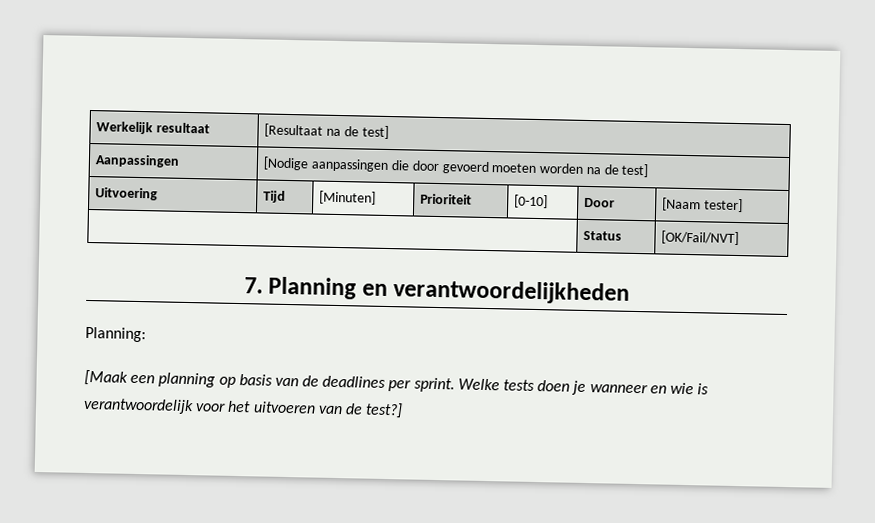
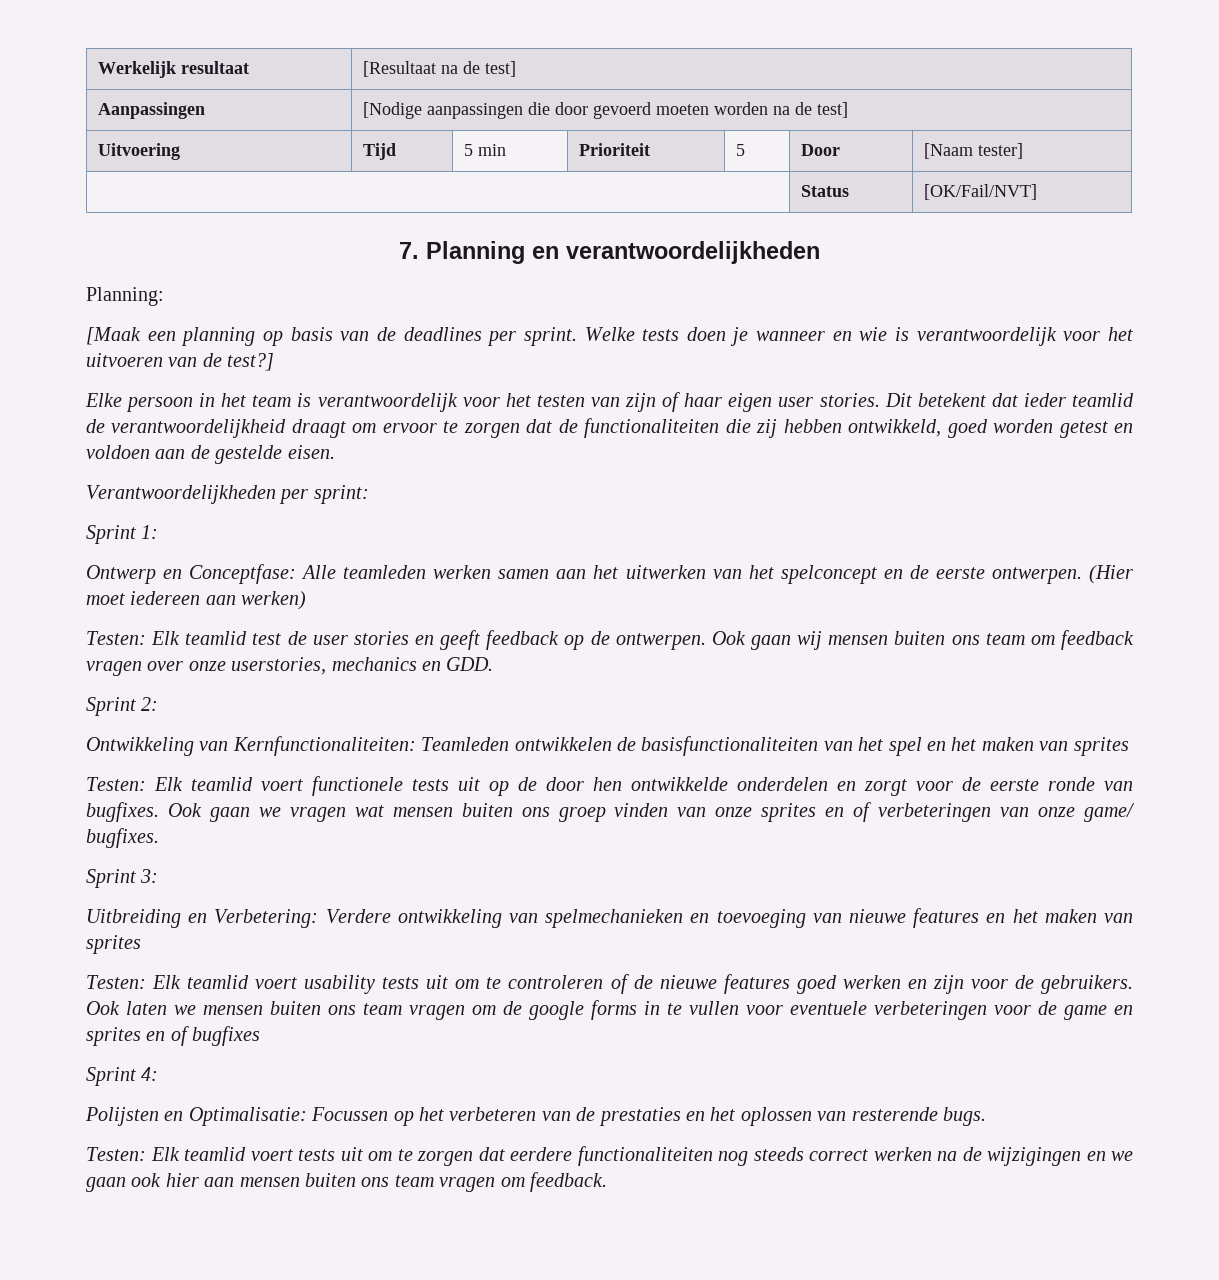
[319,190,377,205] [Minuten] -> [464,144,507,156] 5 min
[514,194,549,209] [0-10] -> [736,144,746,156] 5
(404, 410) none -> [85,392,1134,412] [86,418,1134,438] [86,445,335,464] [86,485,369,504] [86,525,159,544] [86,564,1133,584] [86,591,307,610] [86,630,1134,650] [86,657,494,676] [86,697,159,716] [86,736,1129,756] [86,776,1133,796] [86,802,1135,822] [86,828,159,848] [86,869,159,888] [86,908,1134,928] [86,935,141,954] [86,974,1133,994] [86,1000,1133,1020] [86,1026,261,1046] [86,1067,159,1086] [85,1107,986,1126] [86,1146,1133,1166] [86,1172,607,1192] // Elke persoon in het team is verantwoordelijk voor het testen van zijn of haar eigen user stories. Dit betekent dat ieder teamlid de verantwoordelijkheid draagt om ervoor te zorgen dat de functionaliteiten die zij hebben ontwikkeld, goed worden getest en voldoen aan de gestelde eisen. // Verantwoordelijkheden per sprint: // Sprint 1: // Ontwerp en Conceptfase: Alle teamleden werken samen aan het uitwerken van het spelconcept en de eerste ontwerpen. (Hier moet iedereen aan werken) // Testen: Elk teamlid test de user stories en geeft feedback op de ontwerpen. Ook gaan wij mensen buiten ons team om feedback vragen over onze userstories, mechanics en GDD. // Sprint 2: // Ontwikkeling van Kernfunctionaliteiten: Teamleden ontwikkelen de basisfunctionaliteiten van het spel en het maken van sprites // Testen: Elk teamlid voert functionele tests uit op de door hen ontwikkelde onderdelen en zorgt voor de eerste ronde van bugfixes. Ook gaan we vragen wat mensen buiten ons groep vinden van onze sprites en of verbeteringen van onze game/ bugfixes. // Sprint 3: // Uitbreiding en Verbetering: Verdere ontwikkeling van spelmechanieken en toevoeging van nieuwe features en het maken van sprites // Testen: Elk teamlid voert usability tests uit om te controleren of de nieuwe features goed werken en zijn voor de gebruikers. Ook laten we mensen buiten ons team vragen om de google forms in te vullen voor eventuele verbeteringen voor de game en sprites en of bugfixes // Sprint 4: // Polijsten en Optimalisatie: Focussen op het verbeteren van de prestaties en het oplossen van resterende bugs. // Testen: Elk teamlid voert tests uit om te zorgen dat eerdere functionaliteiten nog steeds correct werken na de wijzigingen en we gaan ook hier aan mensen buiten ons team vragen om feedback.

